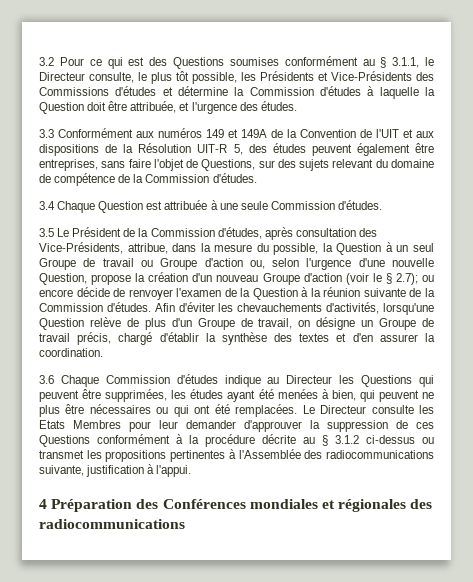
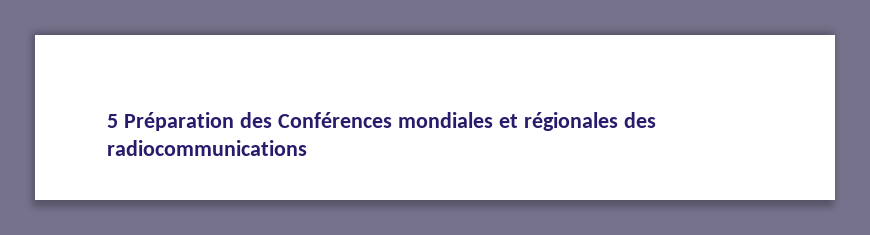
[39,56,434,69] [39,71,434,84] [39,86,435,99] [39,101,297,114] [39,128,434,138] [39,143,434,156] [39,159,434,171] [39,173,257,186] [39,200,382,213] [39,227,377,240] [39,242,435,255] [39,258,435,270] [39,272,434,285] [39,287,436,300] [39,302,434,315] [39,317,434,330] [39,332,436,345] [39,348,103,357] [39,374,434,387] [39,389,434,402] [39,404,434,417] [39,420,434,432] [39,434,434,447] [39,449,434,462] [39,464,192,477] [39,499,47,509] 3.2 Pour ce qui est des Questions soumises conformément au § 3.1.1, le Directeur consulte, le plus tôt possible, les Présidents et Vice-Présidents des Commissions d'études et détermine la Commission d'études à laquelle la Question doit être attribuée, et l'urgence des études. // 3.3 Conformément aux numéros 149 et 149A de la Convention de l'UIT et aux dispositions de la Résolution UIT-R 5, des études peuvent également être entreprises, sans faire l'objet de Questions, sur des sujets relevant du domaine de compétence de la Commission d'études. // 3.4 Chaque Question est attribuée à une seule Commission d'études. // 3.5 Le Président de la Commission d'études, après consultation des Vice-Présidents, attribue, dans la mesure du possible, la Question à un seul Groupe de travail ou Groupe d'action ou, selon l'urgence d'une nouvelle Question, propose la création d'un nouveau Groupe d'action (voir le § 2.7); ou encore décide de renvoyer l'examen de la Question à la réunion suivante de la Commission d'études. Afin d'éviter les chevauchements d'activités, lorsqu'une Question relève de plus d'un Groupe de travail, on désigne un Groupe de travail précis, chargé d'établir la synthèse des textes et d'en assurer la coordination. // 3.6 Chaque Commission d'études indique au Directeur les Questions qui peuvent être supprimées, les études ayant été menées à bien, qui peuvent ne plus être nécessaires ou qui ont été remplacées. Le Directeur consulte les Etats Membres pour leur demander d'approuver la suppression de ces Questions conformément à la procédure décrite au § 3.1.2 ci-dessus ou transmet les propositions pertinentes à l'Assemblée des radiocommunications suivante, justification à l'appui. // 4 -> [107,114,118,128] 5

